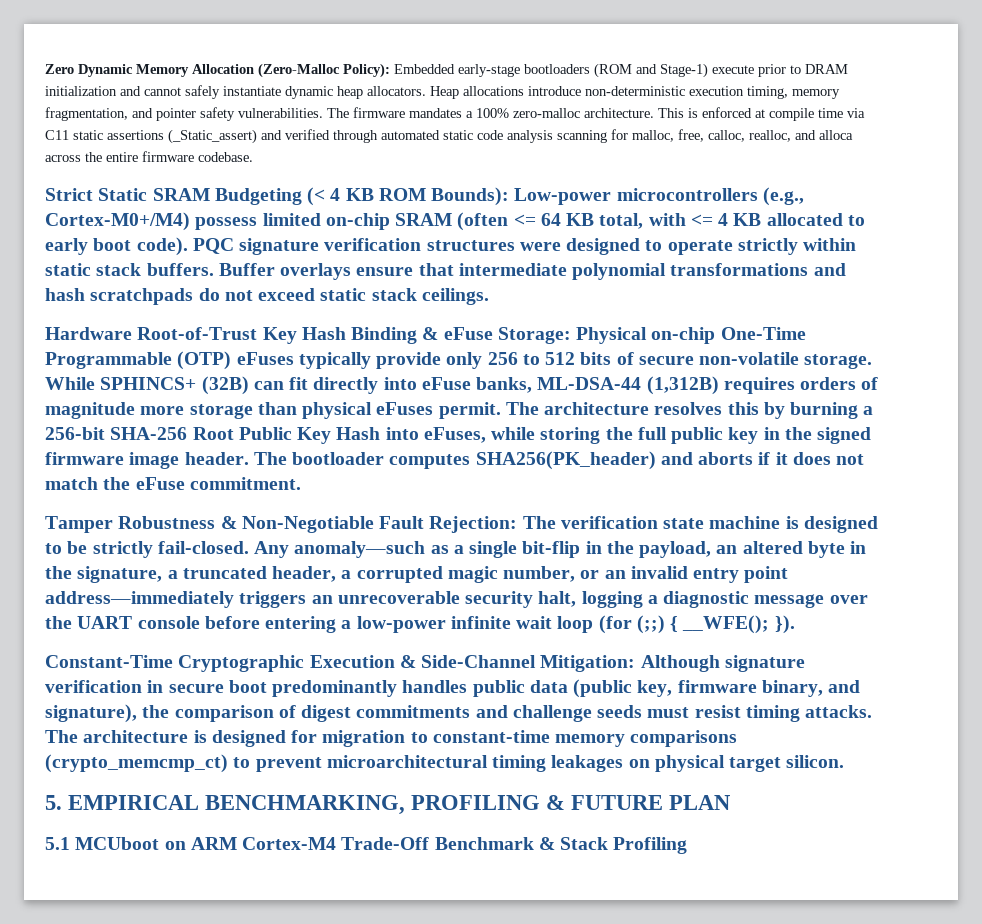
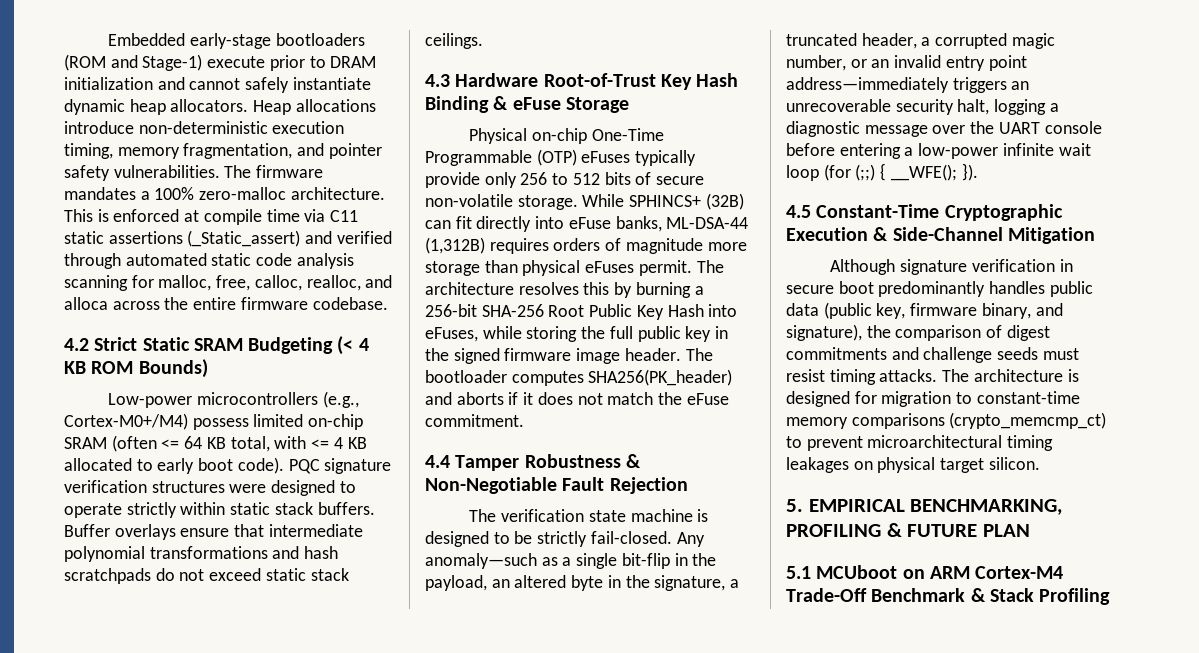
[45,63,390,78] Zero Dynamic Memory Allocation (Zero-Malloc Policy): -> (108, 39) none
(253, 157) none -> [64,338,89,351] 4.2
[431,187,510,206] Bounds): -> [138,359,208,378] Bounds) //
(489, 296) none -> [425,74,450,87] 4.3
[497,327,571,344] Storage: -> [565,97,629,113] Storage //
(301, 483) none -> [425,455,450,468] 4.4
[429,516,518,533] Rejection: -> [609,477,688,494] Rejection //
(795, 624) none -> [786,205,811,218] 4.5
[540,655,636,672] Mitigation: -> [1007,227,1095,244] Mitigation //

